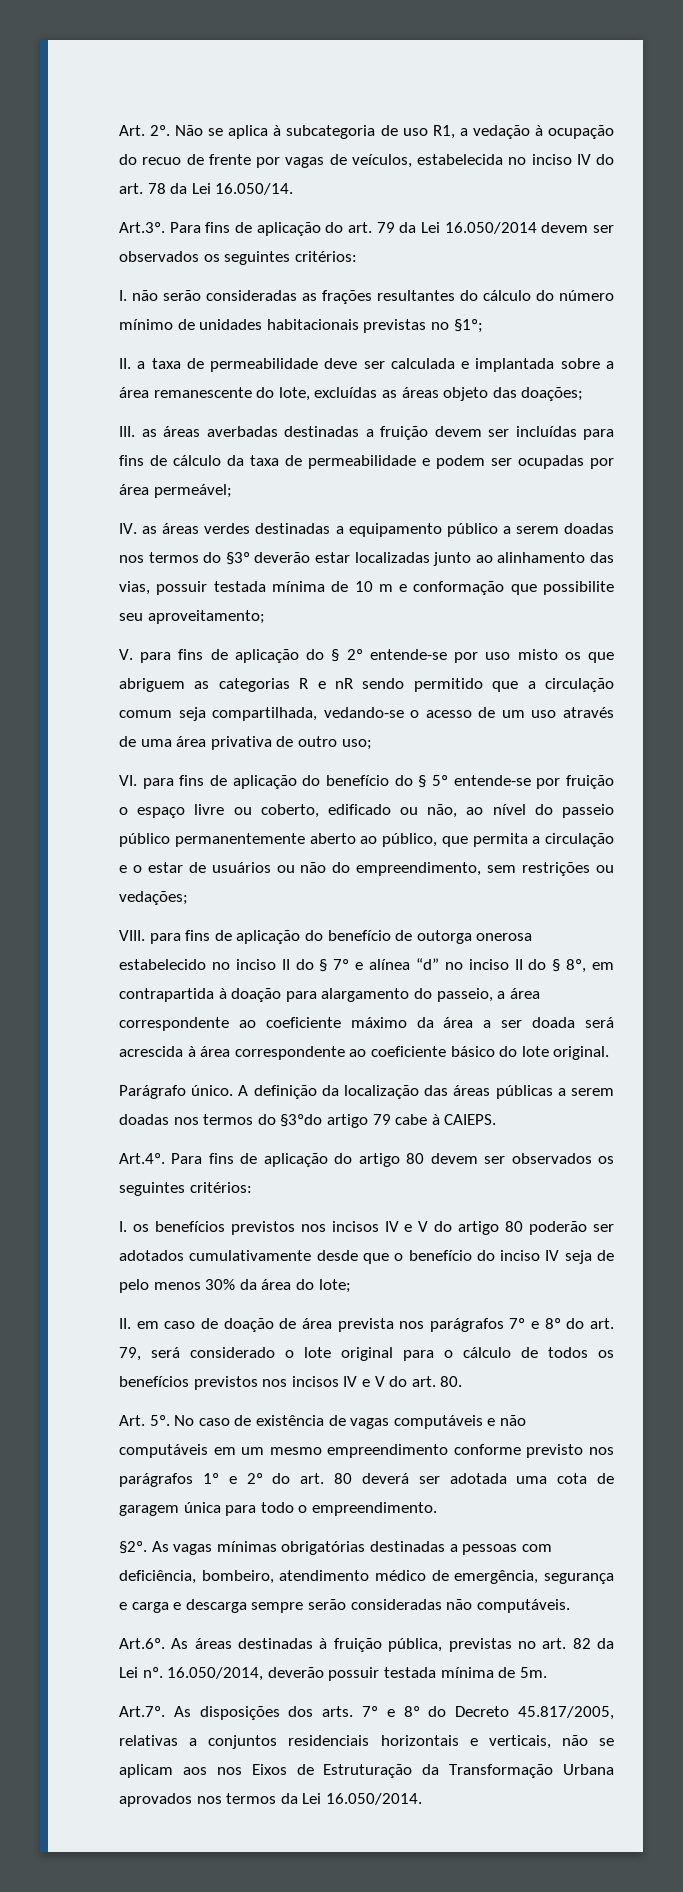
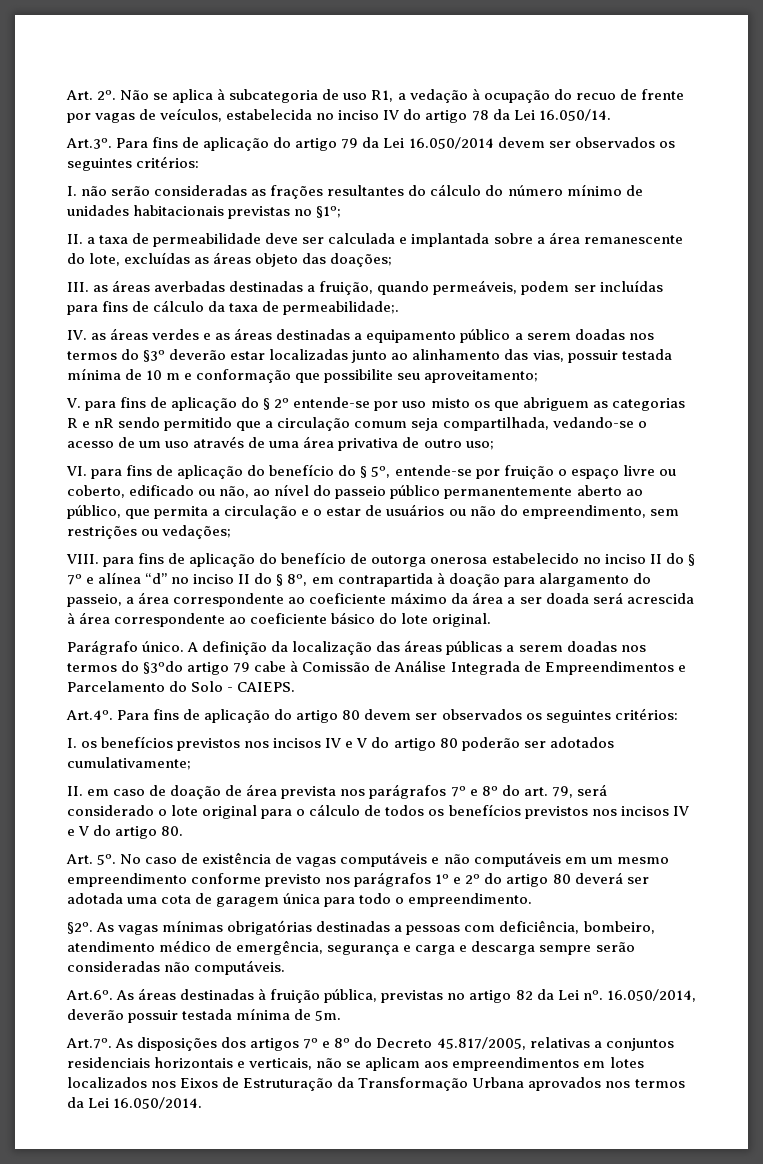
[119,183,143,194] art. -> [425,110,468,123] artigo
[347,222,372,233] art. -> [295,138,338,151] artigo
[380,426,482,440] fruição devem -> [319,280,570,295] fruição, quando permeáveis, podem
[308,455,614,469] [119,484,232,498] permeabilidade e podem ser ocupadas por área permeável; -> [283,301,400,315] permeabilidade;.
(251, 528) none -> [203,328,273,340] e as áreas
[432,775,448,786] 5º -> [371,466,391,478] 5º,
(440, 1119) none -> [302,660,686,675] [67,681,234,692] Comissão de Análise Integrada de Empreendimentos e Parcelamento do Solo -
[189,1250,614,1264] [119,1279,351,1293] cumulativamente desde que o benefício do inciso IV seja de pelo menos 30% da área do lote; -> [67,757,191,770] cumulativamente;
[411,1376,436,1387] art. -> [115,826,158,839] artigo
[300,1473,325,1484] art. -> [506,874,549,887] artigo
[542,1638,567,1649] art. -> [469,990,512,1003] artigo
[322,1706,354,1717] arts. -> [250,1038,300,1051] artigos
(207, 1771) none -> [452,1057,644,1071] [67,1077,147,1088] empreendimentos em lotes localizados

